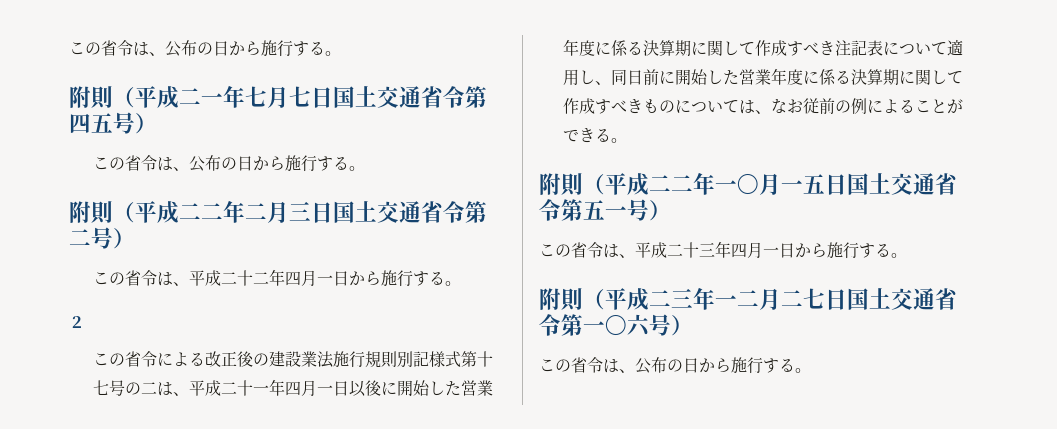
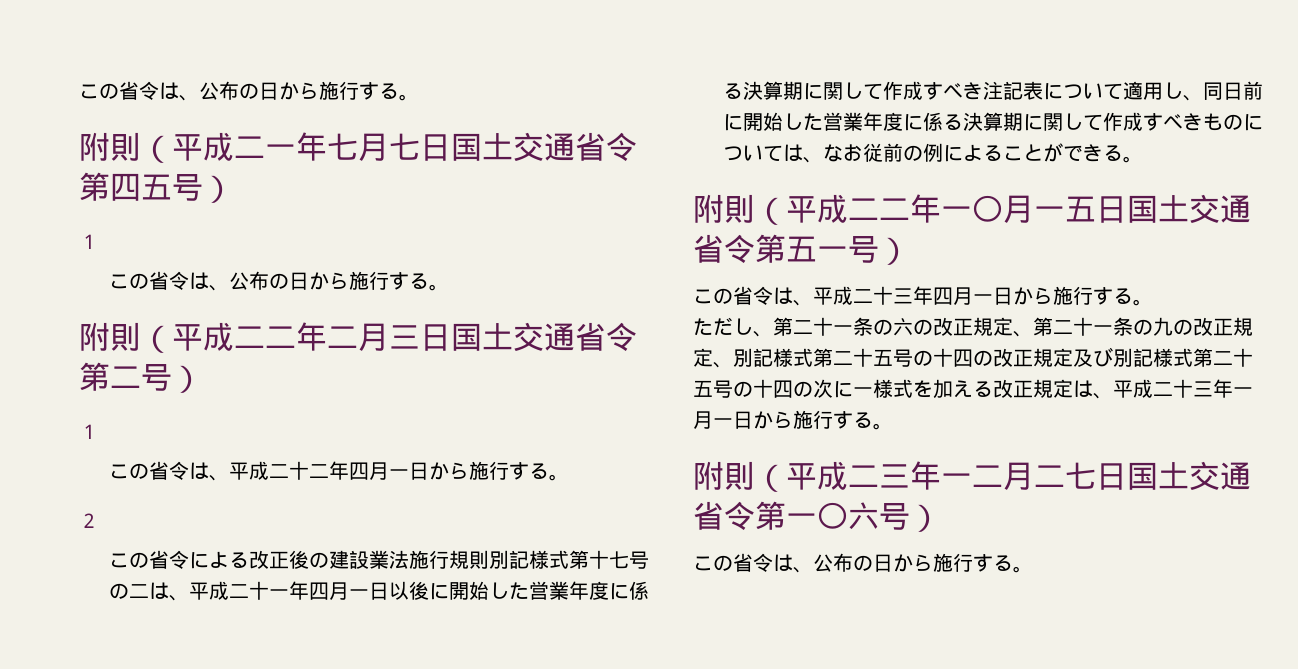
(157, 123) none -> [79,234,99,249] // １
(135, 238) none -> [79,424,99,439] // １
(907, 255) none -> [693,317,1253,337] [693,347,1253,368] [693,379,1253,399] [693,410,893,430] // ただし、第二十一条の六の改正規定、第二十一条の九の改正規定、別記様式第二十五号の十四の改正規定及び別記様式第二十五号の十四の次に一様式を加える改正規定は、平成二十三年一月一日から施行する。

